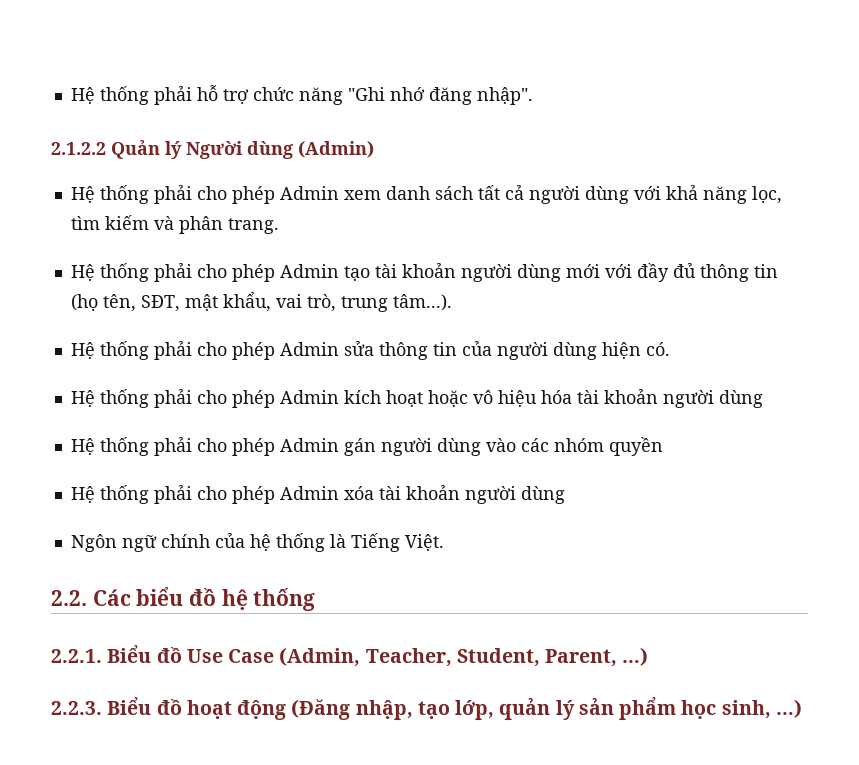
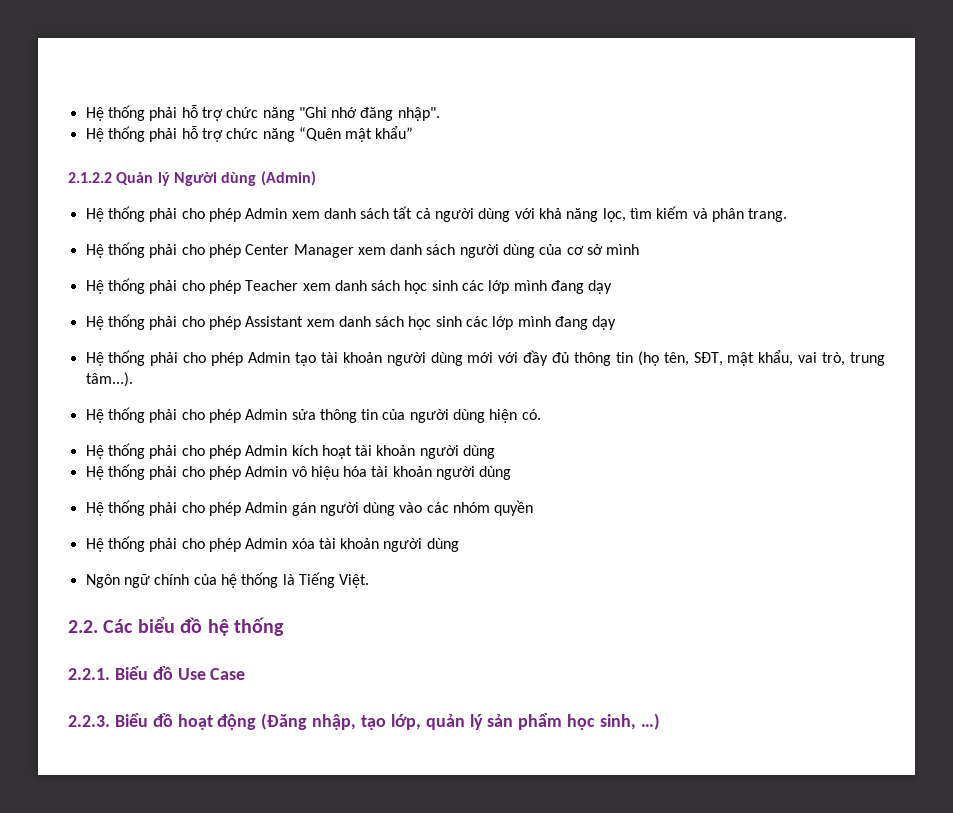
(533, 96) none -> [85,126,414,142] // Hệ thống phải hỗ trợ chức năng “Quên mật khẩu”
(279, 226) none -> [85,242,640,258] [85,278,613,294] [85,314,617,330] // Hệ thống phải cho phép Center Manager xem danh sách người dùng của cơ sở mình // Hệ thống phải cho phép Teacher xem danh sách học sinh các lớp mình đang dạy // Hệ thống phải cho phép Assistant xem danh sách học sinh các lớp mình đang dạy
[427,390,468,407] hoặc -> [355,445,496,459] [85,464,288,480] tài khoản người dùng // Hệ thống phải cho phép Admin
[279,647,649,667] (Admin, Teacher, Student, Parent, …) -> (246, 674) none

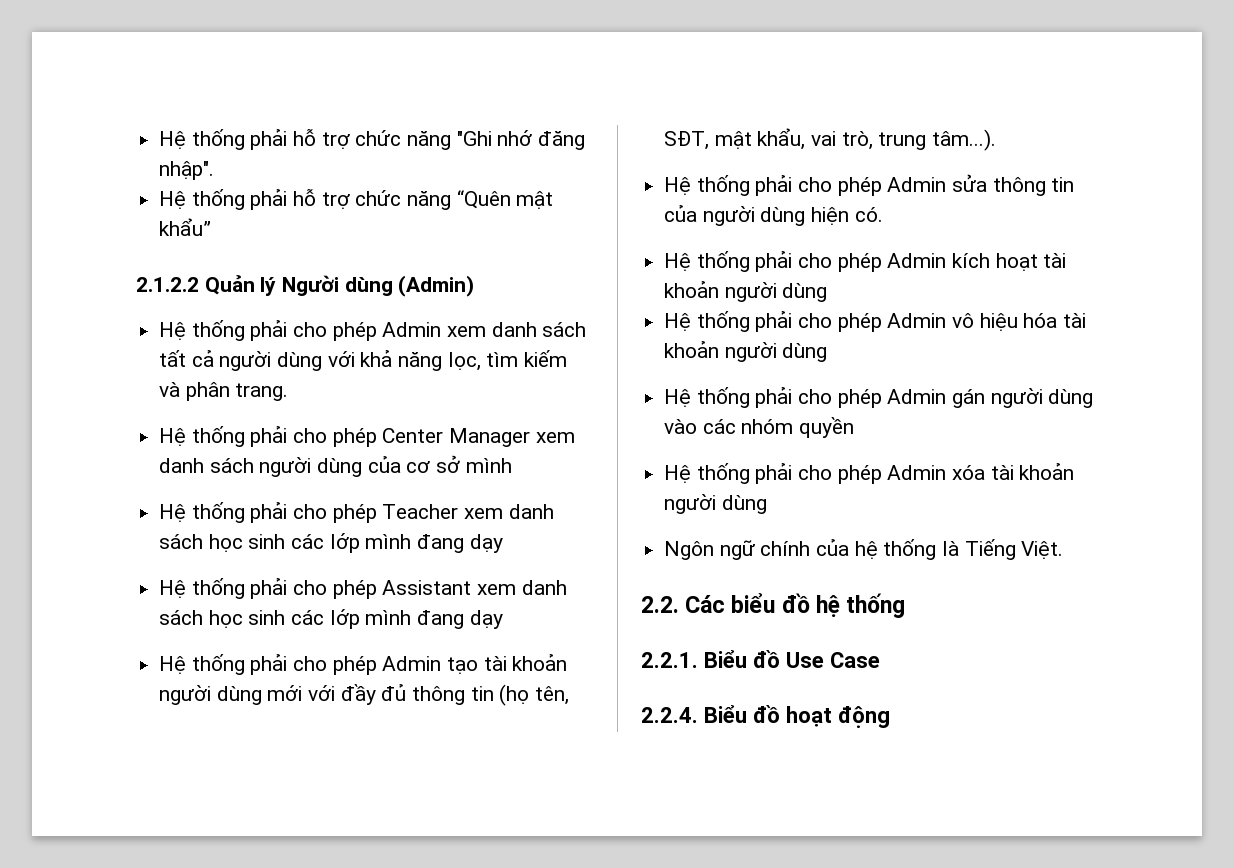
[68,715,110,727] 2.2.3. -> [641,707,698,723] 2.2.4.
[261,713,660,730] (Đăng nhập, tạo lớp, quản lý sản phẩm học sinh, …) -> (890, 717) none

